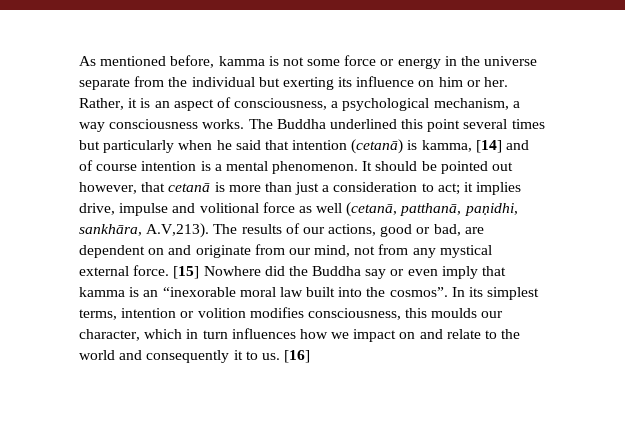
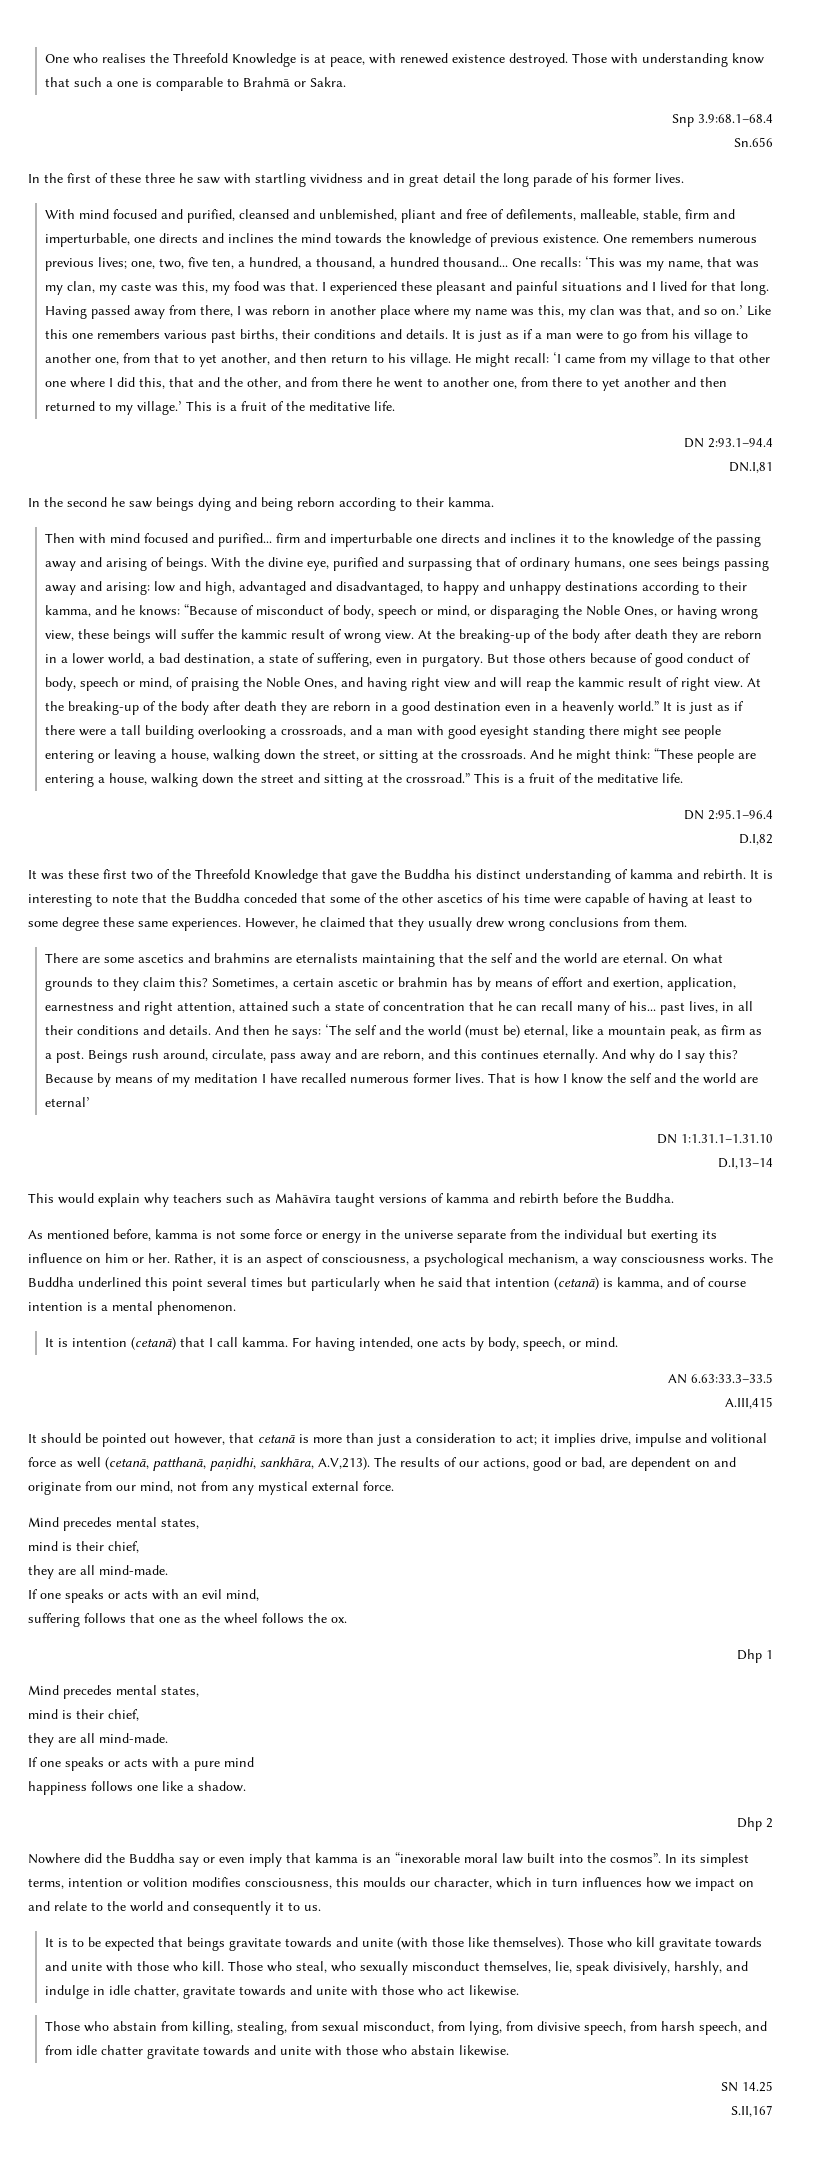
(79, 61) none -> [45,53,765,67] [45,77,347,91] [672,114,773,127] [734,137,773,147] [28,173,684,187] [45,209,736,223] [45,233,758,247] [45,256,760,271] [45,281,770,295] [45,305,772,319] [45,329,749,343] [45,352,771,367] [45,377,728,391] [45,401,396,415] [684,438,773,448] [729,462,773,473] [28,497,494,511] [45,533,762,547] [45,557,770,571] [45,581,748,595] [45,604,759,619] [45,629,763,643] [45,653,752,667] [45,677,762,691] [45,701,745,715] [45,725,722,739] [45,748,757,763] [45,773,684,787] [684,809,773,820] [739,834,773,845] [28,869,773,883] [28,893,752,907] [28,917,687,931] [45,953,724,967] [45,977,737,991] [45,1001,754,1015] [45,1024,763,1039] [45,1049,739,1063] [45,1073,759,1087] [45,1097,91,1107] [657,1134,773,1144] [718,1158,773,1169] [28,1193,674,1207] One who realises the Threefold Knowledge is at peace, with renewed existence destroyed. Those with understanding know that such a one is comparable to Brahmā or Sakra. // Snp 3.9:68.1–68.4 // Sn.656 // In the first of these three he saw with startling vividness and in great detail the long parade of his former lives. // With mind focused and purified, cleansed and unblemished, pliant and free of defilements, malleable, stable, firm and imperturbable, one directs and inclines the mind towards the knowledge of previous existence. One remembers numerous previous lives; one, two, five ten, a hundred, a thousand, a hundred thousand... One recalls: ‘This was my name, that was my clan, my caste was this, my food was that. I experienced these pleasant and painful situations and I lived for that long. Having passed away from there, I was reborn in another place where my name was this, my clan was that, and so on.’ Like this one remembers various past births, their conditions and details. It is just as if a man were to go from his village to another one, from that to yet another, and then return to his village. He might recall: ‘I came from my village to that other one where I did this, that and the other, and from there he went to another one, from there to yet another and then returned to my village.’ This is a fruit of the meditative life. // DN 2:93.1–94.4 // DN.I,81 // In the second he saw beings dying and being reborn according to their kamma. // Then with mind focused and purified... firm and imperturbable one directs and inclines it to the knowledge of the passing away and arising of beings. With the divine eye, purified and surpassing that of ordinary humans, one sees beings passing away and arising: low and high, advantaged and disadvantaged, to happy and unhappy destinations according to their kamma, and he knows: “Because of misconduct of body, speech or mind, or disparaging the Noble Ones, or having wrong view, these beings will suffer the kammic result of wrong view. At the breaking-up of the body after death they are reborn in a lower world, a bad destination, a state of suffering, even in purgatory. But those others because of good conduct of body, speech or mind, of praising the Noble Ones, and having right view and will reap the kammic result of right view. At the breaking-up of the body after death they are reborn in a good destination even in a heavenly world.” It is just as if there were a tall building overlooking a crossroads, and a man with good eyesight standing there might see people entering or leaving a house, walking down the street, or sitting at the crossroads. And he might think: “These people are entering a house, walking down the street and sitting at the crossroad.” This is a fruit of the meditative life. // DN 2:95.1–96.4 // D.I,82 // It was these first two of the Threefold Knowledge that gave the Buddha his distinct understanding of kamma and rebirth. It is interesting to note that the Buddha conceded that some of the other ascetics of his time were capable of having at least to some degree these same experiences. However, he claimed that they usually drew wrong conclusions from them. // There are some ascetics and brahmins are eternalists maintaining that the self and the world are eternal. On what grounds to they claim this? Sometimes, a certain ascetic or brahmin has by means of effort and exertion, application, earnestness and right attention, attained such a state of concentration that he can recall many of his... past lives, in all their conditions and details. And then he says: ‘The self and the world (must be) eternal, like a mountain peak, as firm as a post. Beings rush around, circulate, pass away and are reborn, and this continues eternally. And why do I say this? Because by means of my meditation I have recalled numerous former lives. That is how I know the self and the world are eternal’ // DN 1:1.31.1–1.31.10 // D.I,13–14 // This would explain why teachers such as Mahāvīra taught versions of kamma and rebirth before the Buddha. //
[475,140,502,153] [14] -> (663, 1283) none
(359, 167) none -> [45,1337,619,1351] [668,1373,773,1384] [725,1397,773,1409] // It is intention (cetanā) that I call kamma. For having intended, one acts by body, speech, or mind. // AN 6.63:33.3–33.5 // A.III,415 //
[173,266,200,279] [15] -> [28,1517,199,1531] [28,1541,139,1553] [28,1565,168,1579] [28,1589,259,1603] [28,1613,347,1627] [737,1649,773,1663] [28,1685,199,1699] [28,1709,139,1721] [28,1733,168,1747] [28,1757,254,1771] [28,1781,246,1795] [737,1817,773,1831] // Mind precedes mental states, // mind is their chief, // they are all mind-made. // If one speaks or acts with an evil mind, // suffering follows that one as the wheel follows the ox. // Dhp 1 // Mind precedes mental states, // mind is their chief, // they are all mind-made. // If one speaks or acts with a pure mind // happiness follows one like a shadow. // Dhp 2 //
[284,350,311,363] [16] -> [45,1937,763,1951] [45,1961,749,1975] [45,1985,520,1999] [45,2021,768,2035] [45,2045,510,2059] [721,2081,773,2092] [731,2105,773,2117] // It is to be expected that beings gravitate towards and unite (with those like themselves). Those who kill gravitate towards and unite with those who kill. Those who steal, who sexually misconduct themselves, lie, speak divisively, harshly, and indulge in idle chatter, gravitate towards and unite with those who act likewise. // Those who abstain from killing, stealing, from sexual misconduct, from lying, from divisive speech, from harsh speech, and from idle chatter gravitate towards and unite with those who abstain likewise. // SN 14.25 // S.II,167

